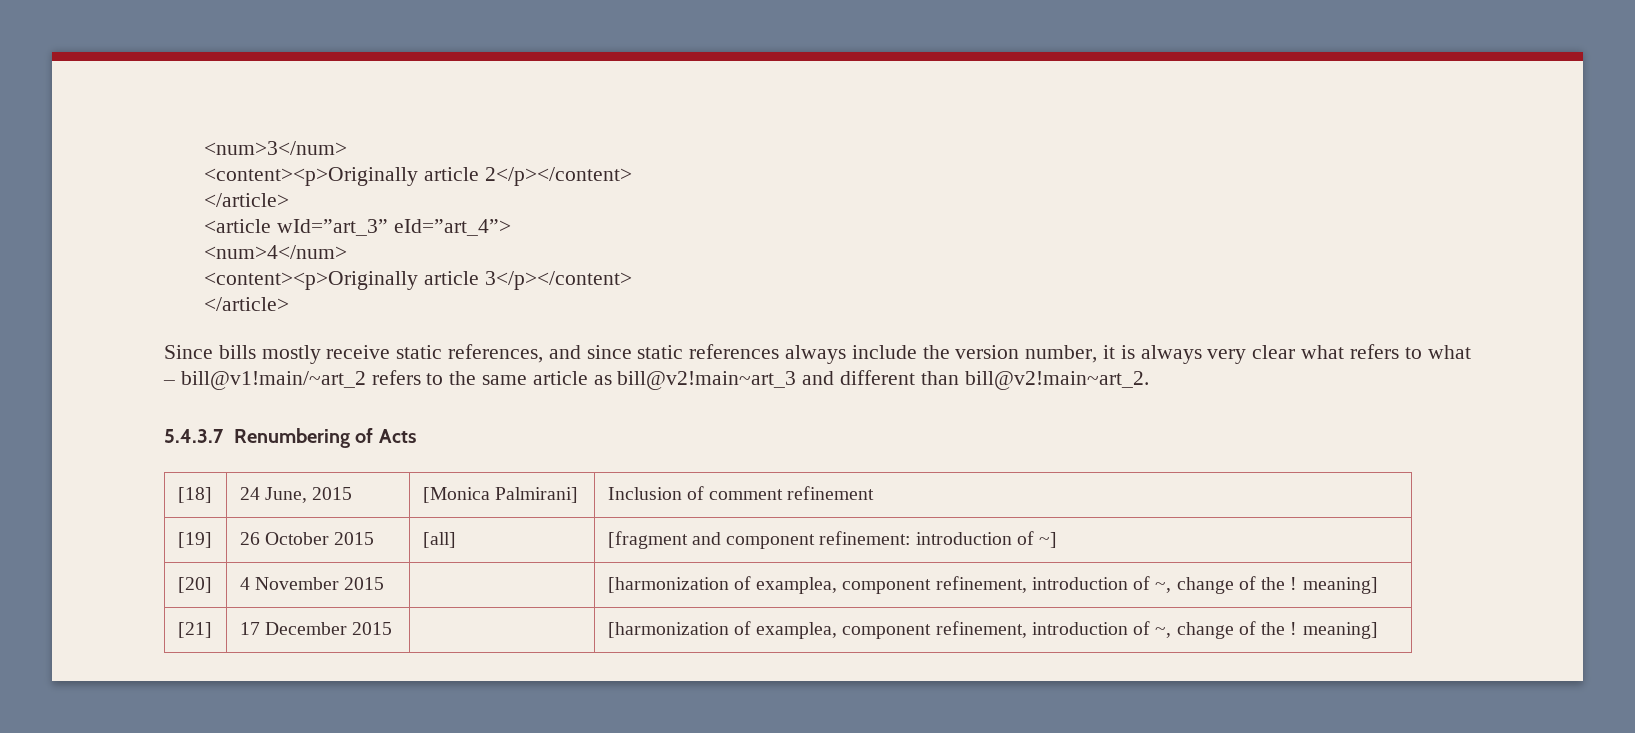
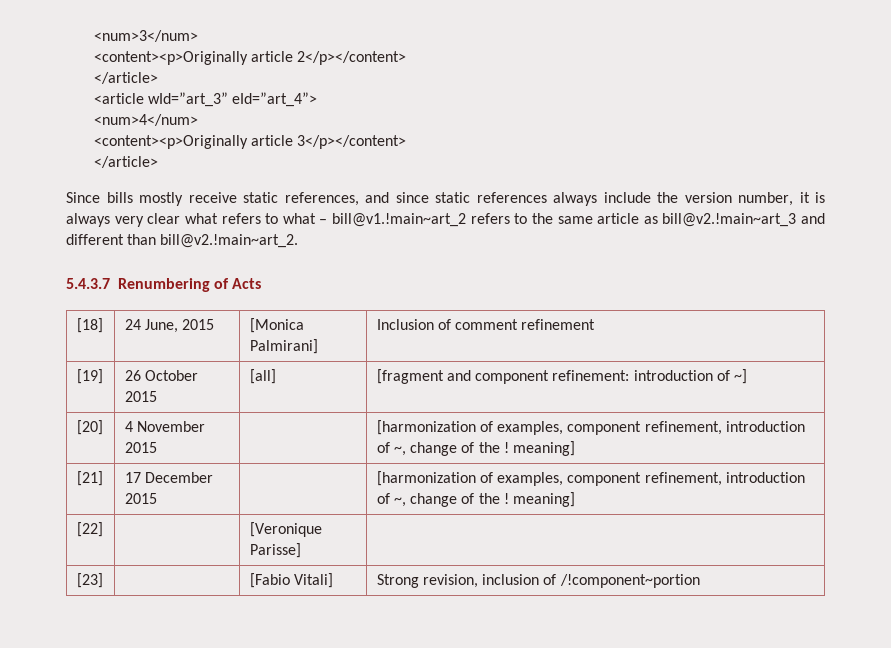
[180,371,366,390] bill@v1!main/~art_2 -> [332,213,466,227] bill@v1.!main~art_2
[617,371,797,390] bill@v2!main~art_3 -> [662,213,797,227] bill@v2.!main~art_3
[964,371,1149,390] bill@v2!main~art_2. -> [160,234,299,248] bill@v2.!main~art_2.
[756,577,838,594] examplea, -> [497,421,564,435] examples,
[756,622,838,639] examplea, -> [497,472,564,486] examples,
(1378, 630) none -> [76,522,103,537] [249,522,322,537] [249,543,301,558] [76,573,103,588] [249,573,333,588] [376,574,700,588] // [22] | | [Veronique Parisse] | // [23] | | [Fabio Vitali] | Strong revision, inclusion of /!component~portion

